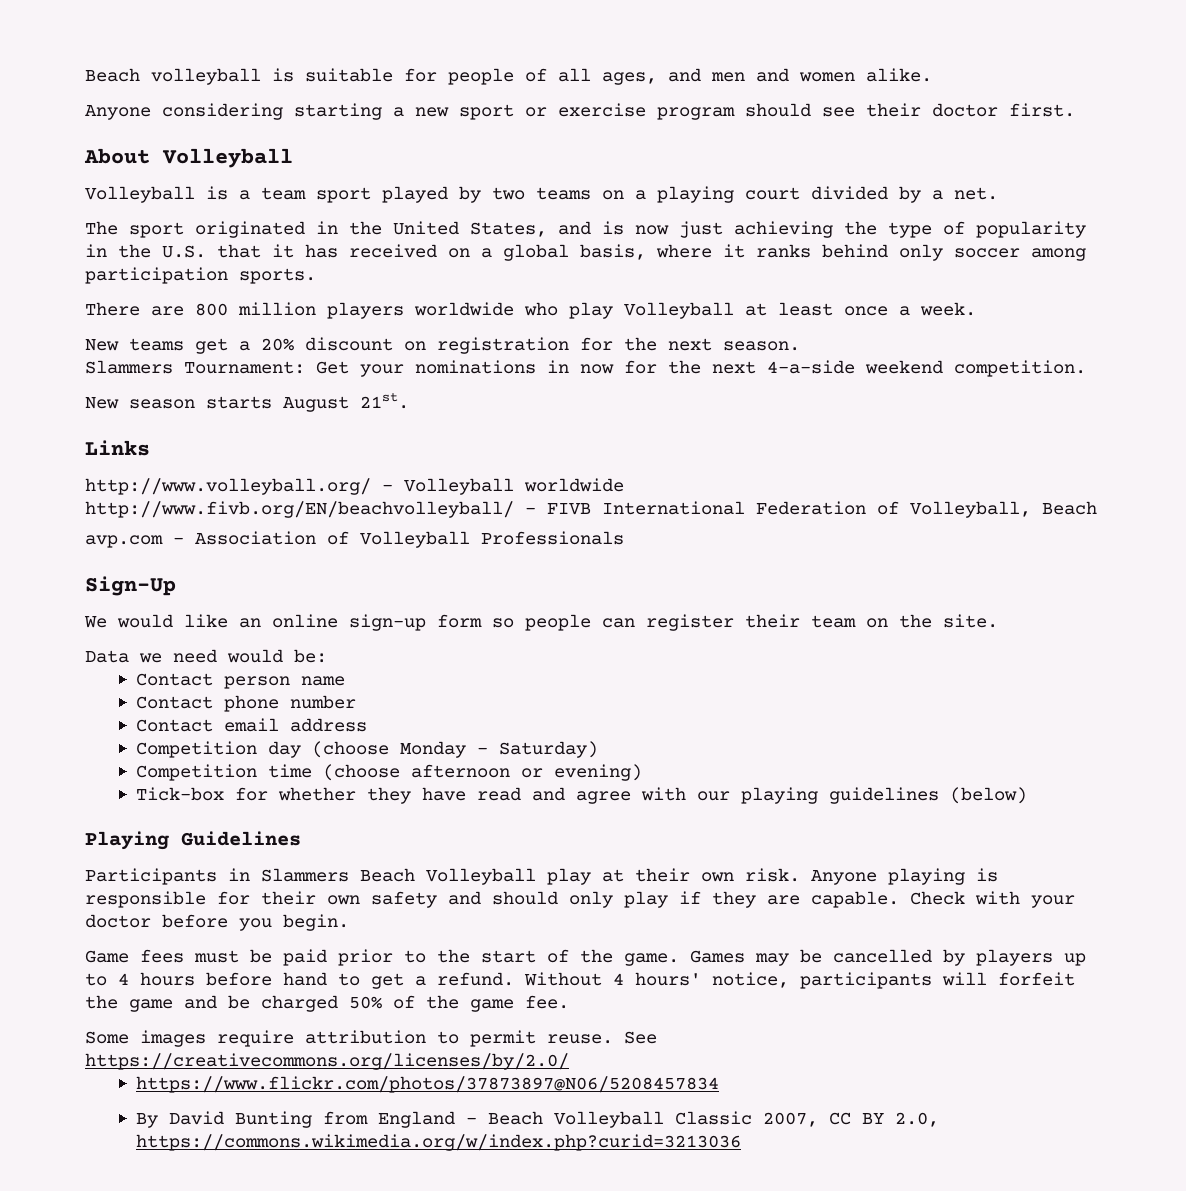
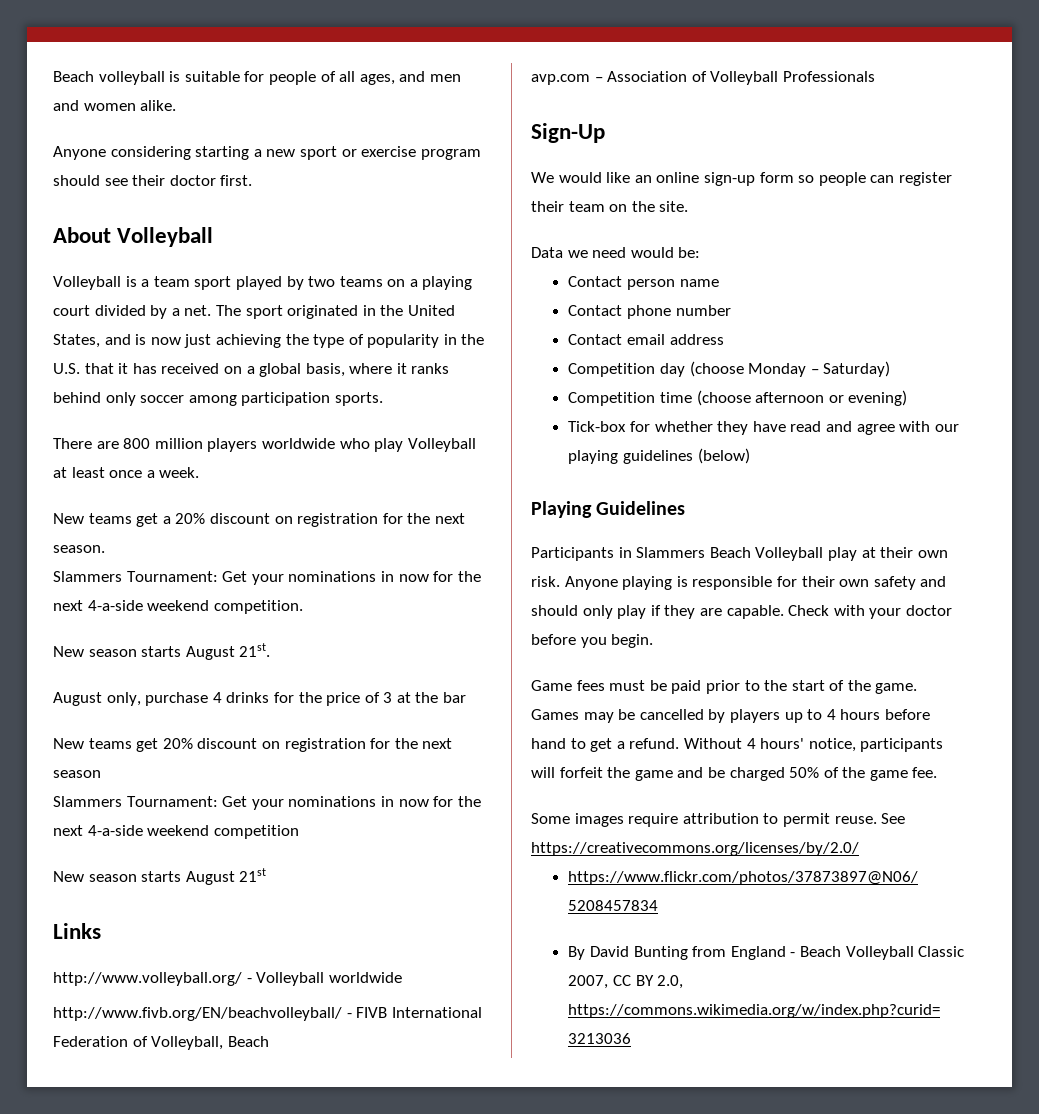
(998, 193) // -> (212, 310) none
(409, 401) none -> [53,692,467,706] [53,738,453,752] [53,770,101,778] [53,796,481,810] [53,825,299,839] [53,868,267,885] // August only, purchase 4 drinks for the price of 3 at the bar // New teams get 20% discount on registration for the next season // Slammers Tournament: Get your nominations in now for the next 4-a-side weekend competition // New season starts August 21st

